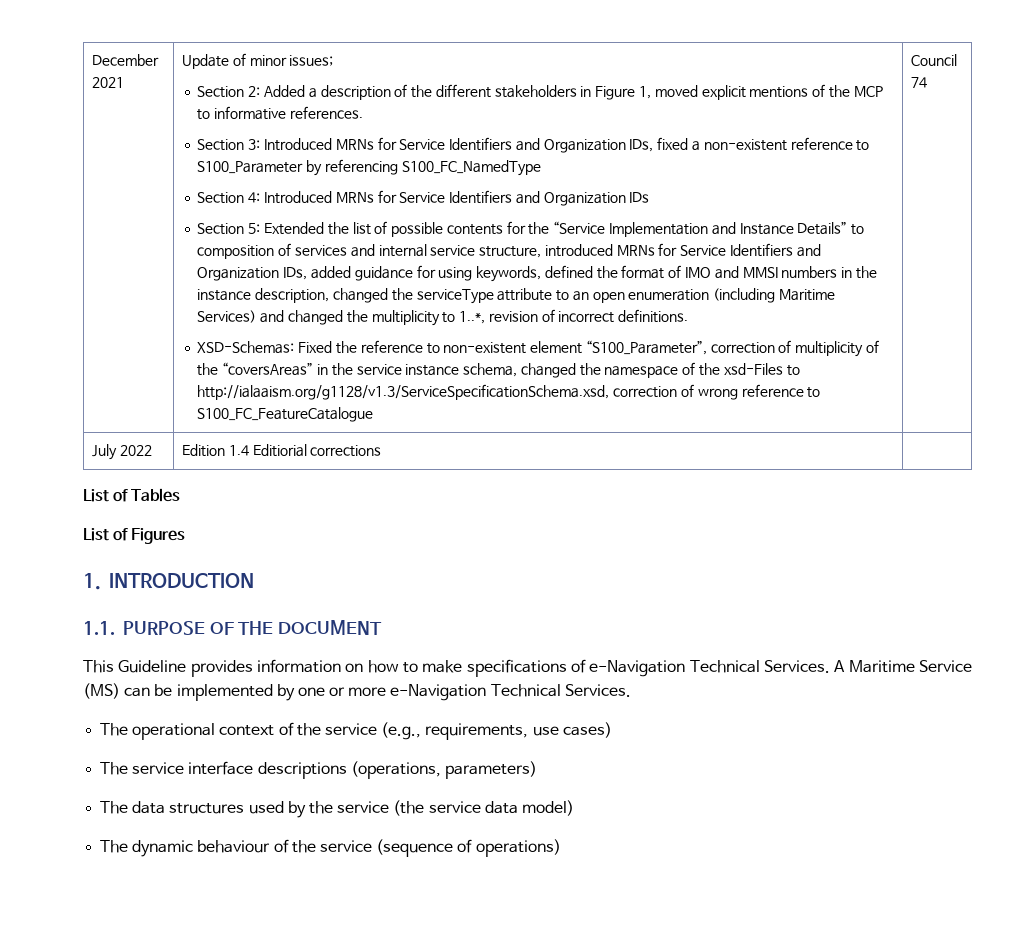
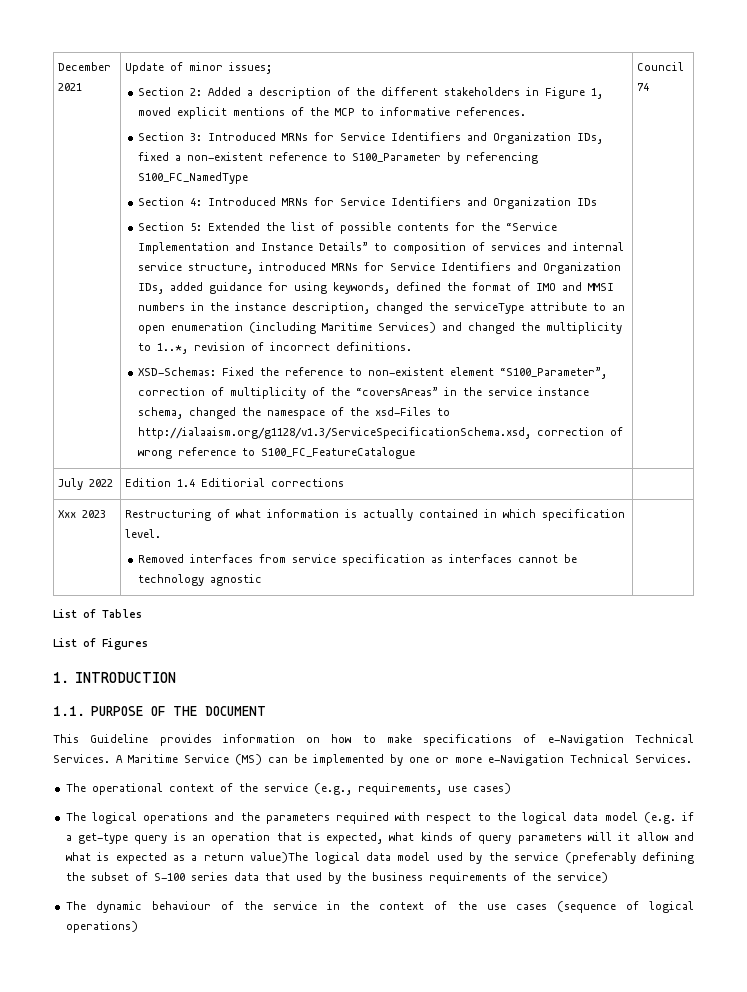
(382, 451) none -> [58,510,107,518] [125,509,626,521] [125,529,162,538] [138,554,578,566] [138,574,263,586] // Xxx 2023 | Restructuring of what information is actually contained in which specification level. // Removed interfaces from service specification as interfaces cannot be technology agnostic |
[132,761,537,779] [100,800,574,818] service interface descriptions (operations, parameters) // The data structures used by the service (the service data model) -> [91,812,695,824] [65,832,695,844] [65,852,695,864] [65,872,608,884] logical operations and the parameters required with respect to the logical data model (e.g. if a get-type query is an operation that is expected, what kinds of query parameters will it allow and what is expected as a return value)The logical data model used by the service (preferably defining the subset of S-100 series data that used by the business requirements of the service)
(372, 846) none -> [327,901,547,910] in the context of the use cases
(473, 846) none -> [648,901,694,913] logical

